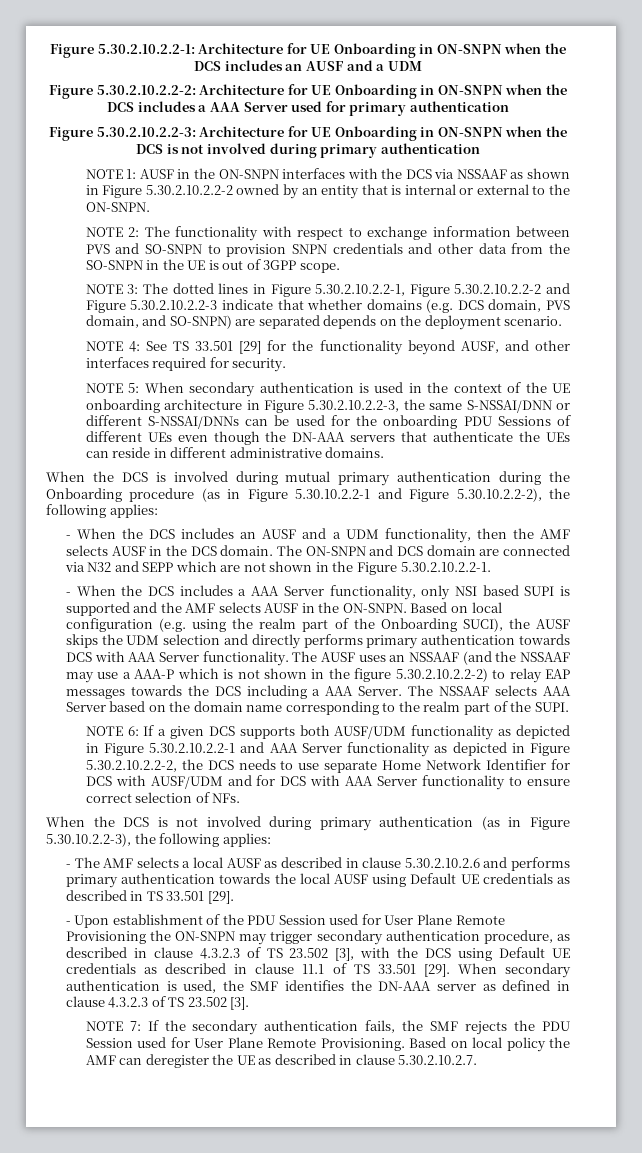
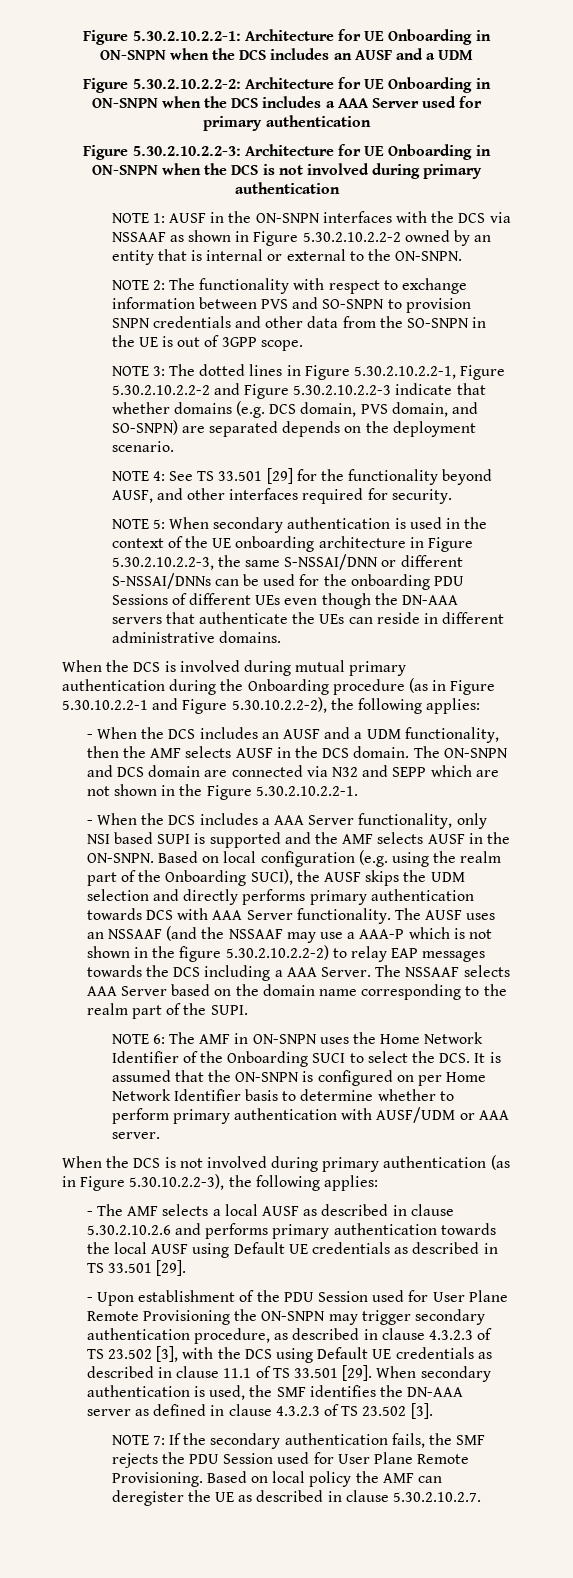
[143,725,570,740] [85,742,570,757] [85,759,570,773] [85,775,570,790] [85,792,241,803] If a given DCS supports both AUSF/UDM functionality as depicted in Figure 5.30.2.10.2.2-1 and AAA Server functionality as depicted in Figure 5.30.2.10.2.2-2, the DCS needs to use separate Home Network Identifier for DCS with AUSF/UDM and for DCS with AAA Server functionality to ensure correct selection of NFs. -> [169,1032,484,1044] [111,1051,501,1067] [111,1070,487,1086] [111,1089,454,1101] [111,1107,509,1124] [111,1132,160,1139] The AMF in ON-SNPN uses the Home Network Identifier of the Onboarding SUCI to select the DCS. It is assumed that the ON-SNPN is configured on per Home Network Identifier basis to determine whether to perform primary authentication with AUSF/UDM or AAA server.

